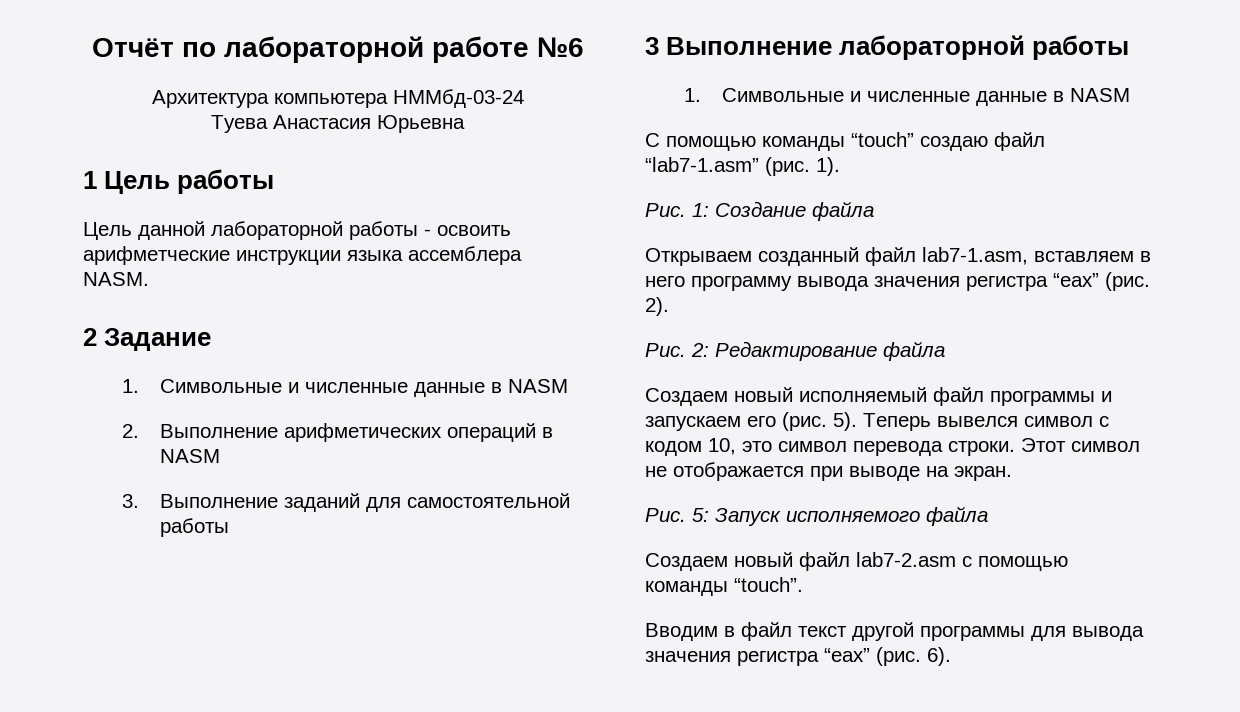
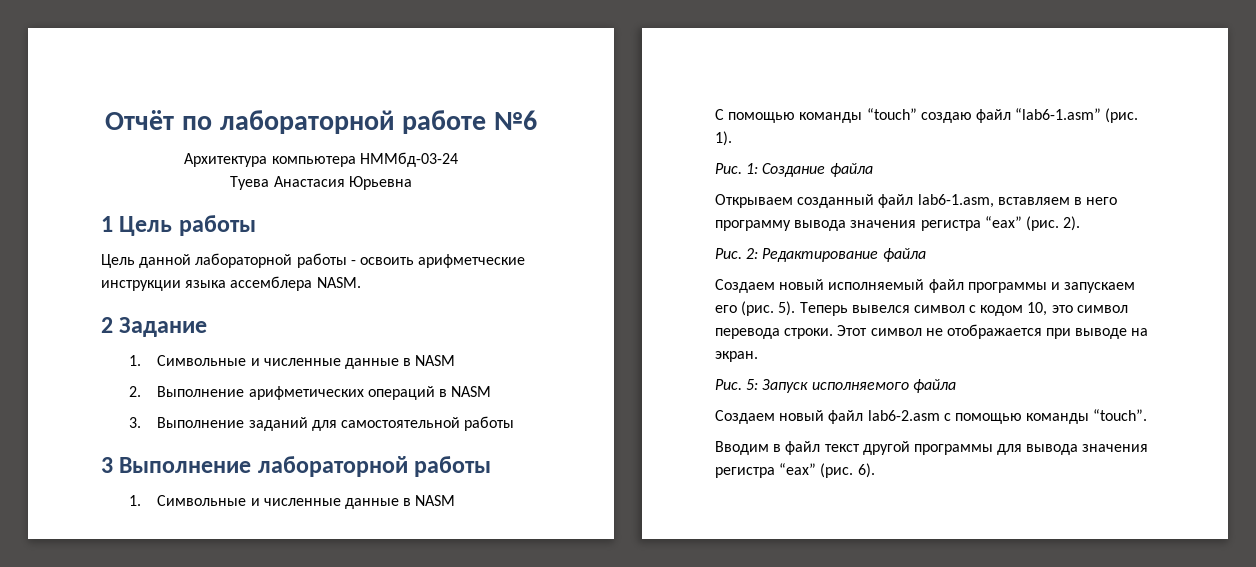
[645,157,759,172] “lab7-1.asm” -> [1015,108,1102,120] “lab6-1.asm”
[922,247,1028,265] lab7-1.asm, -> [917,194,994,208] lab6-1.asm,
[856,552,956,567] lab7-2.asm -> [867,410,940,421] lab6-2.asm

